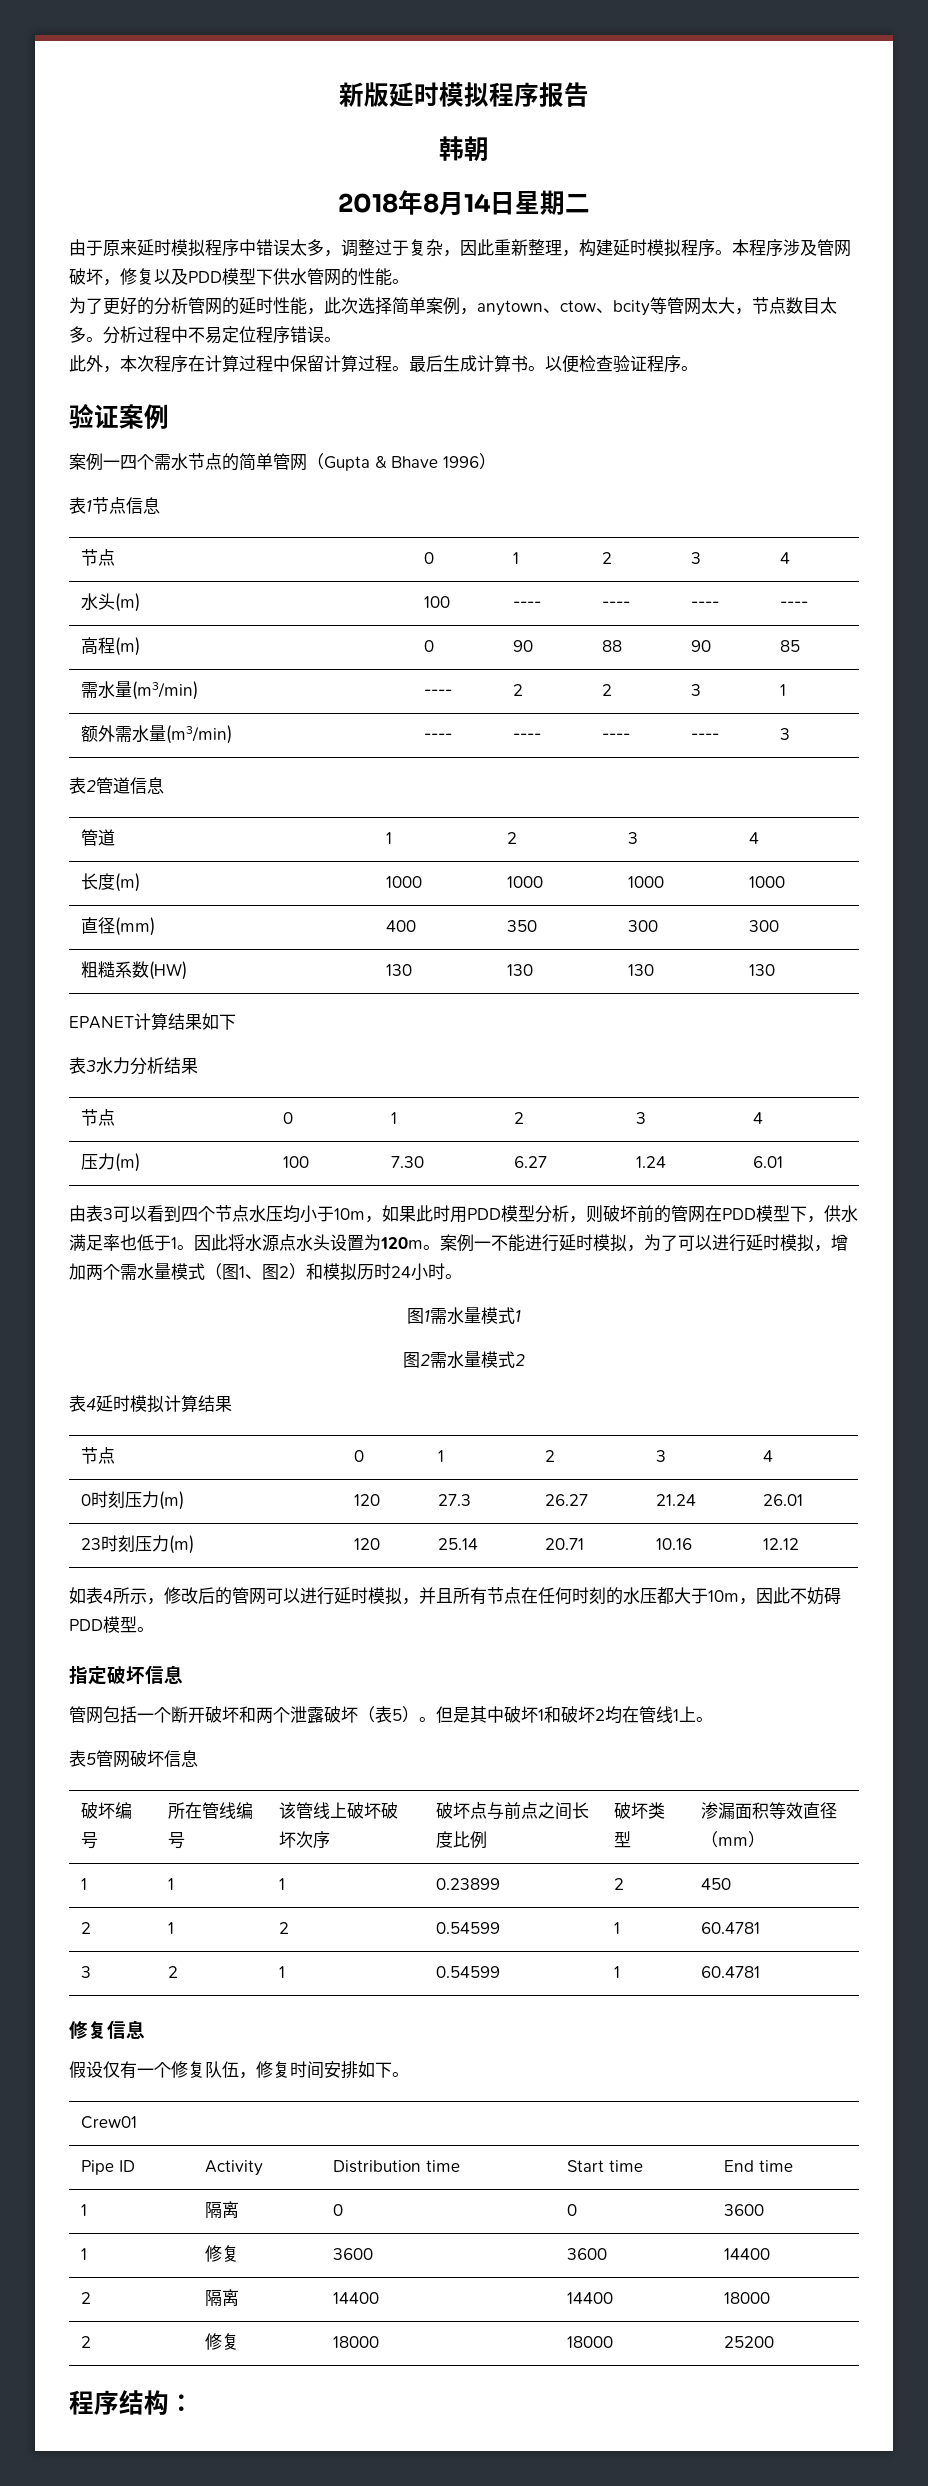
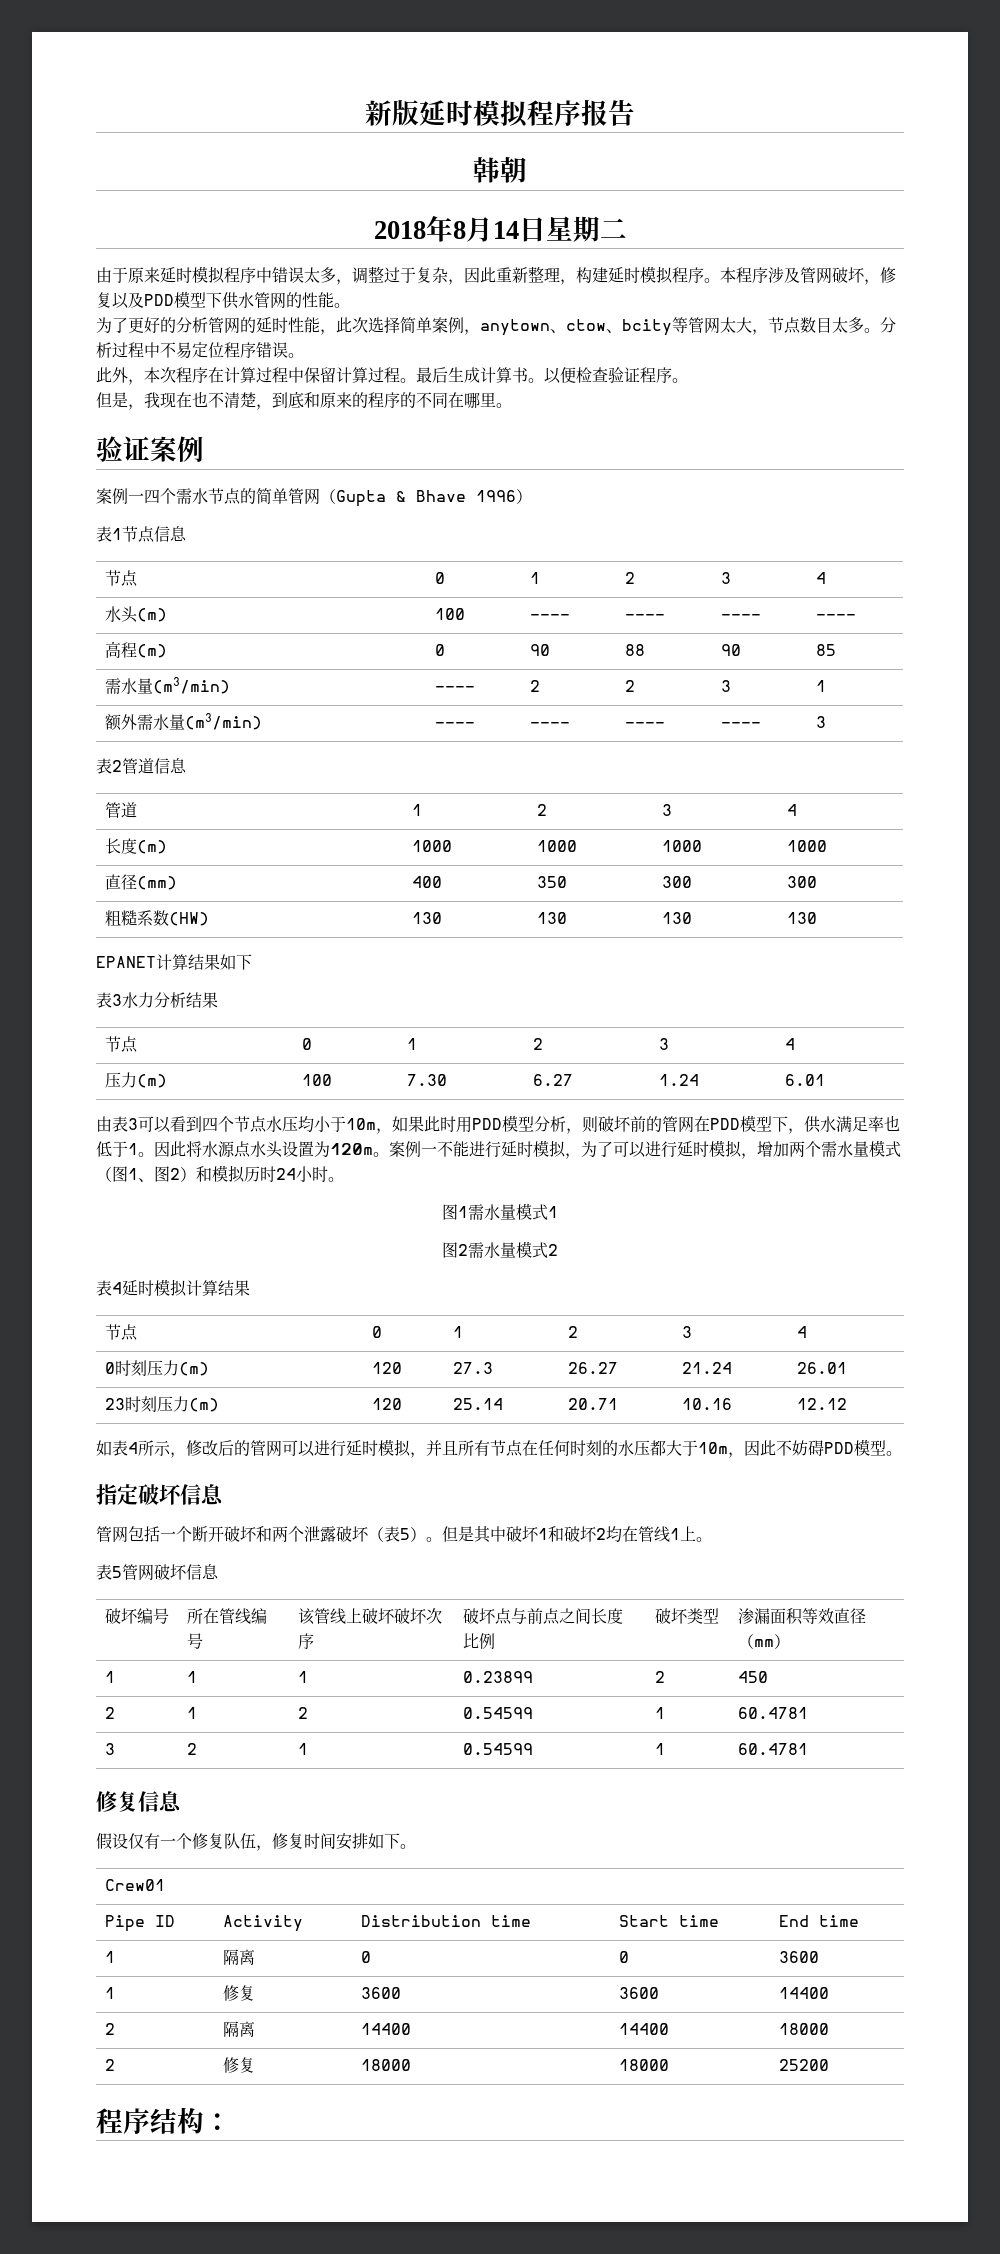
(698, 368) none -> [96,391,512,410] // 但是，我现在也不清楚，到底和原来的程序的不同在哪里。

